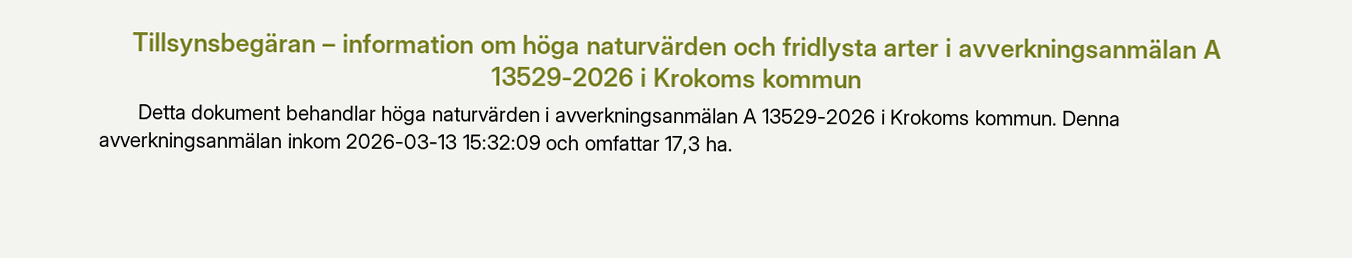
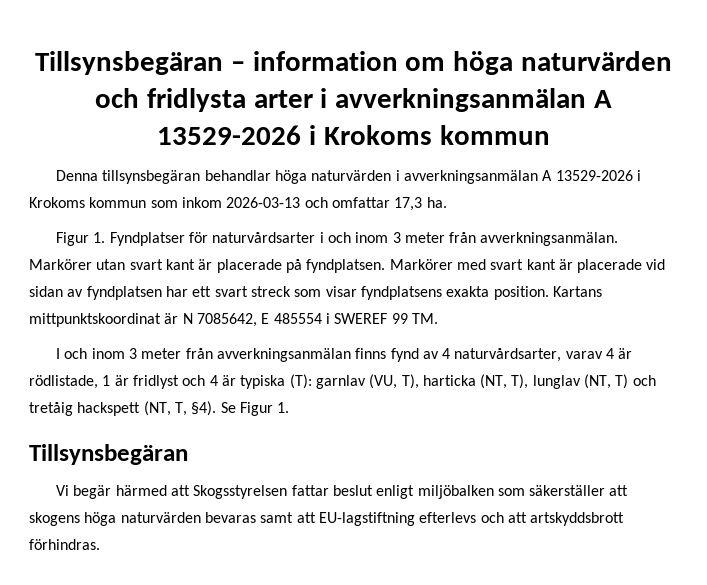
[137,104,282,121] Detta dokument -> [55,170,201,184] Denna tillsynsbegäran
[974,110,1122,127] [98,131,282,153] kommun. Denna avverkningsanmälan -> [89,197,178,208] kommun som
[461,134,541,151] 15:32:09 -> (301, 202) none
(733, 144) none -> [55,232,619,246] [29,259,666,273] [29,286,602,300] [29,313,438,327] [55,348,633,362] [29,374,656,389] [29,401,290,416] [29,444,188,465] [55,485,629,499] [29,512,625,526] [29,539,100,550] // Figur 1. Fyndplatser för naturvårdsarter i och inom 3 meter från avverkningsanmälan. Markörer utan svart kant är placerade på fyndplatsen. Markörer med svart kant är placerade vid sidan av fyndplatsen har ett svart streck som visar fyndplatsens exakta position. Kartans mittpunktskoordinat är N 7085642, E 485554 i SWEREF 99 TM. // I och inom 3 meter från avverkningsanmälan finns fynd av 4 naturvårdsarter, varav 4 är rödlistade, 1 är fridlyst och 4 är typiska (T): garnlav (VU, T), harticka (NT, T), lunglav (NT, T) och tretåig hackspett (NT, T, §4). Se Figur 1. // Tillsynsbegäran // Vi begär härmed att Skogsstyrelsen fattar beslut enligt miljöbalken som säkerställer att skogens höga naturvärden bevaras samt att EU-lagstiftning efterlevs och att artskyddsbrott förhindras.

